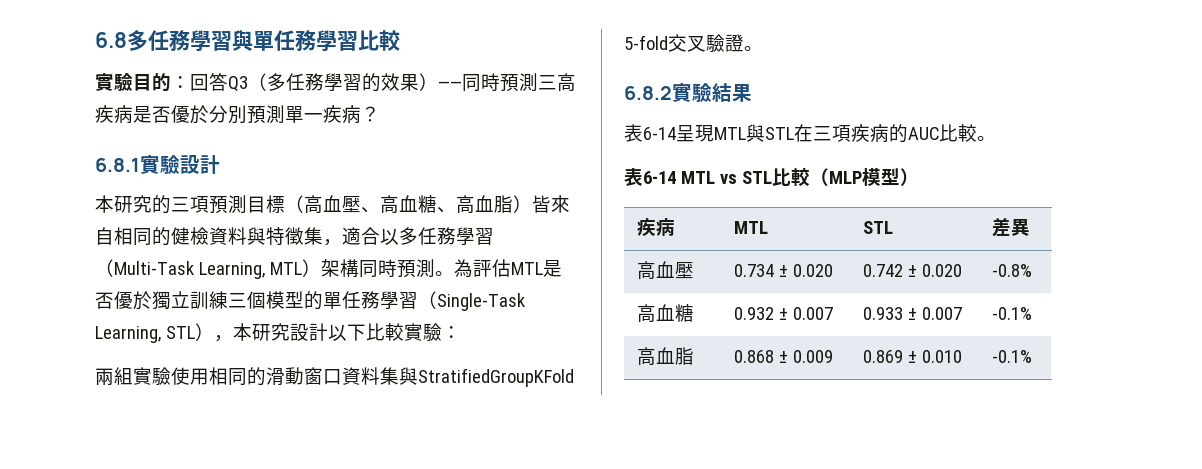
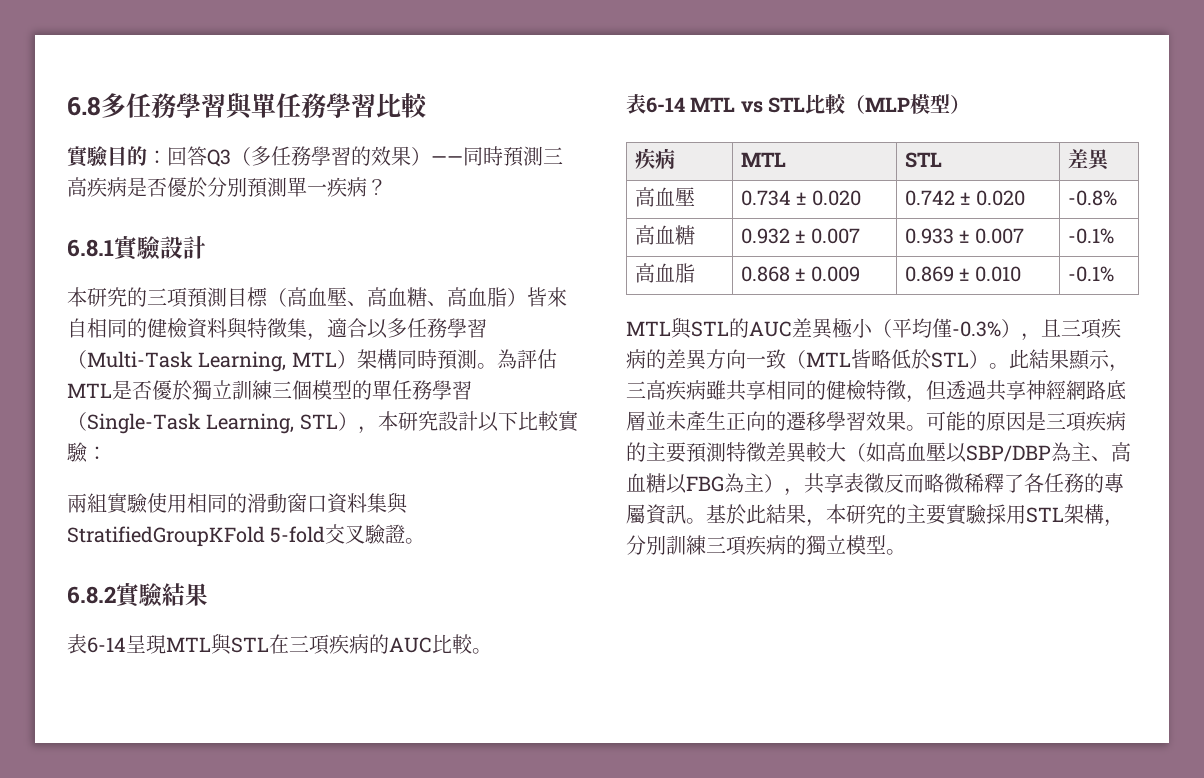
(1033, 356) none -> [626,317,1121,341] [626,349,1129,372] [626,380,1126,403] [626,411,1126,432] [626,442,1131,463] [626,473,1124,496] [626,504,1124,527] [626,535,906,556] // MTL與STL的AUC差異極小（平均僅-0.3%），且三項疾病的差異方向一致（MTL皆略低於STL）。此結果顯示，三高疾病雖共享相同的健檢特徵，但透過共享神經網路底層並未產生正向的遷移學習效果。可能的原因是三項疾病的主要預測特徵差異較大（如高血壓以SBP/DBP為主、高血糖以FBG為主），共享表徵反而略微稀釋了各任務的專屬資訊。基於此結果，本研究的主要實驗採用STL架構，分別訓練三項疾病的獨立模型。

